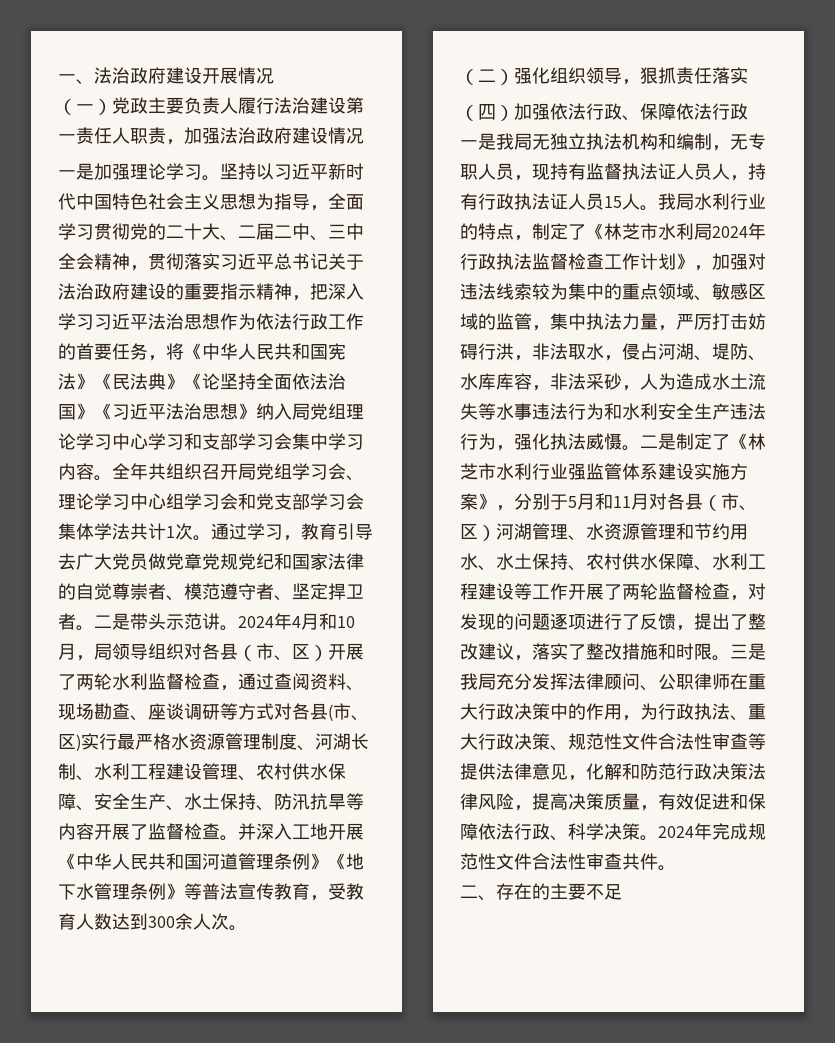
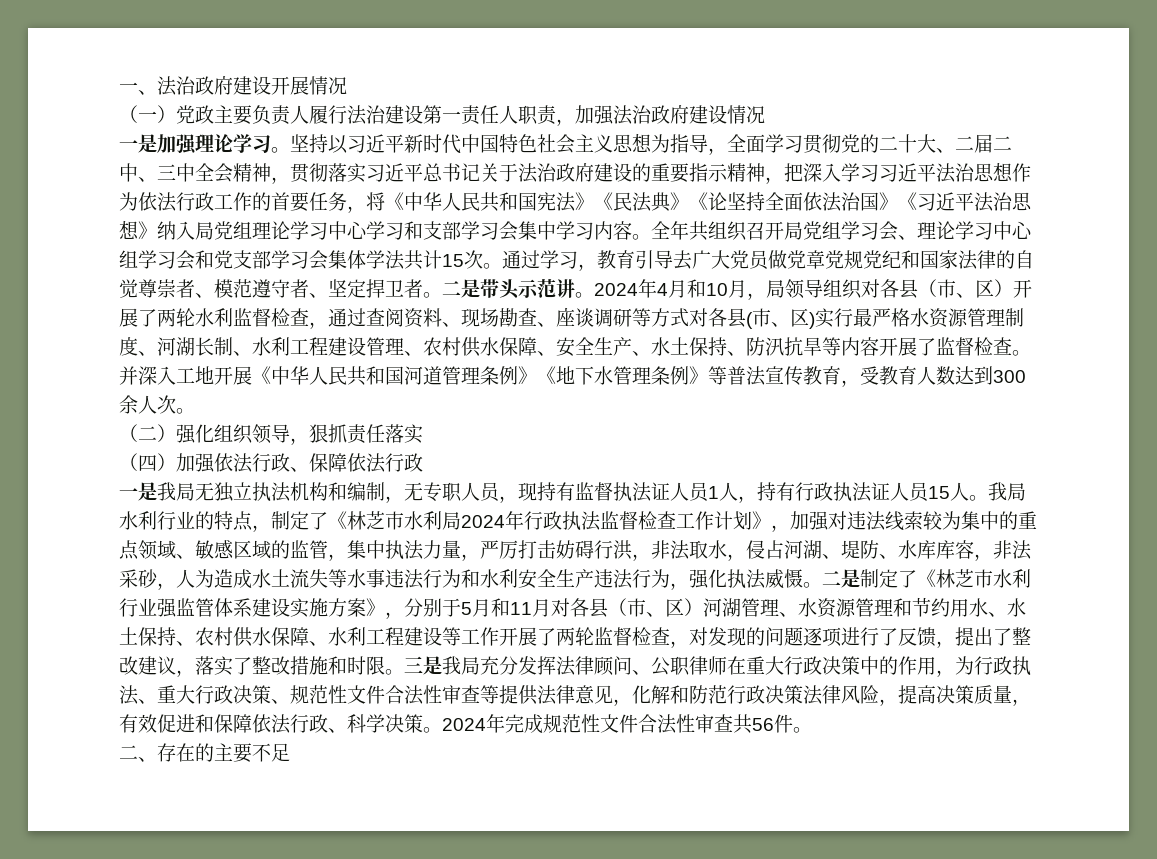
[166,526,175,538] 1 -> [442,254,464,267] 15
(712, 171) none -> [708,486,719,499] 1
(640, 861) none -> [752,718,774,731] 56

